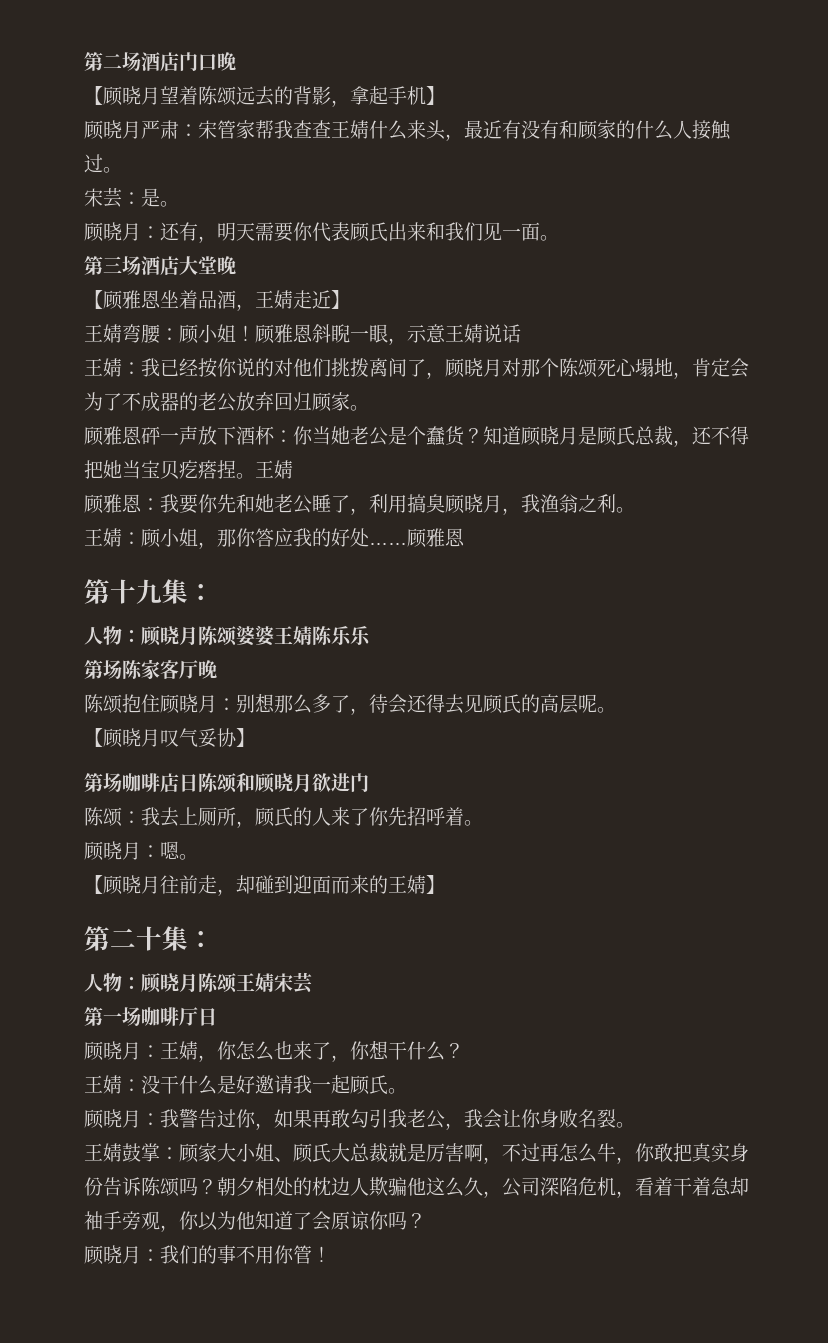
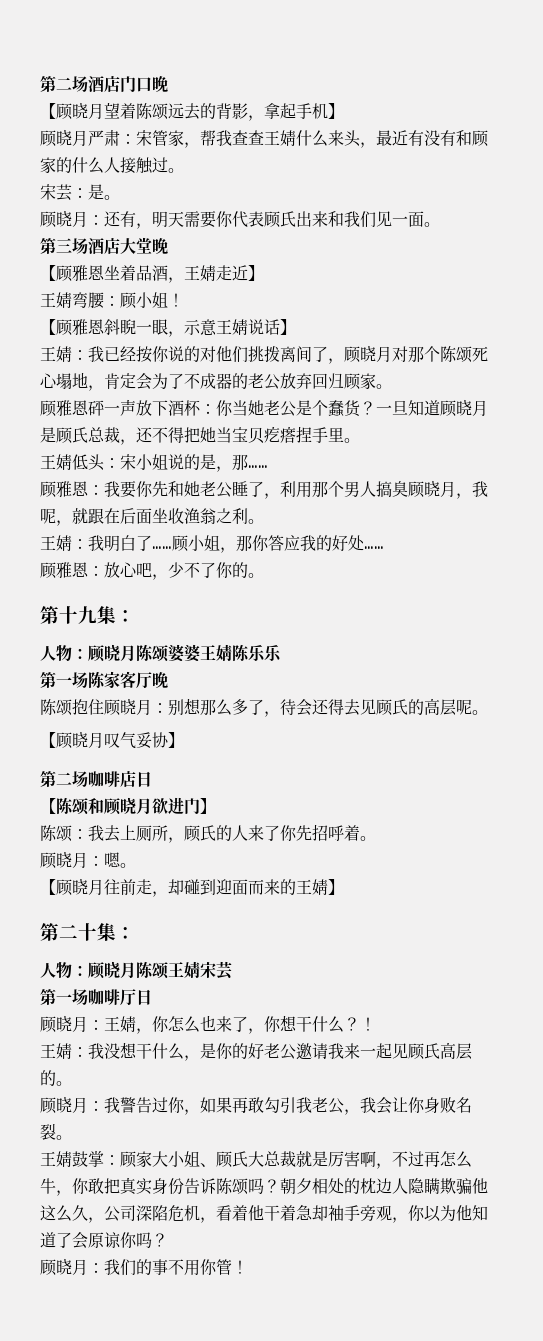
(255, 129) none -> [184,142,200,148] ，
(255, 333) none -> [40,319,56,335] // 【
(521, 333) none -> [280,319,296,335] 】
(483, 435) none -> [376,400,408,415] 一旦
[236,460,293,479] 。王婧 -> [312,427,360,443] [40,454,268,472] 手里。 // 王婧低头：宋小姐说的是，那……
(407, 504) none -> [312,481,376,498] 那个男人
(540, 503) none -> [40,508,184,526] 呢，就跟在后面坐收
(141, 538) none -> [88,535,172,552] 我明白了……
[407,528,465,548] 顾雅恩 -> [40,562,264,580] // 顾雅恩：放心吧，少不了你的。
(103, 669) none -> [56,677,72,686] 一
(103, 782) none -> [56,772,72,785] 二
(198, 783) none -> [40,798,56,814] // 【
(369, 782) none -> [200,798,216,814] 】
[84,1075,388,1095] // 王婧：没干什么是好邀请我一起顾氏 -> [360,1017,376,1031] [40,1042,472,1061] [40,1070,56,1086] ！ // 王婧：我没想干什么，是你的好老公邀请我来一起见顾氏高层的
(369, 1186) none -> [408,1178,440,1194] 隐瞒
(673, 1186) none -> [248,1205,264,1221] 他

